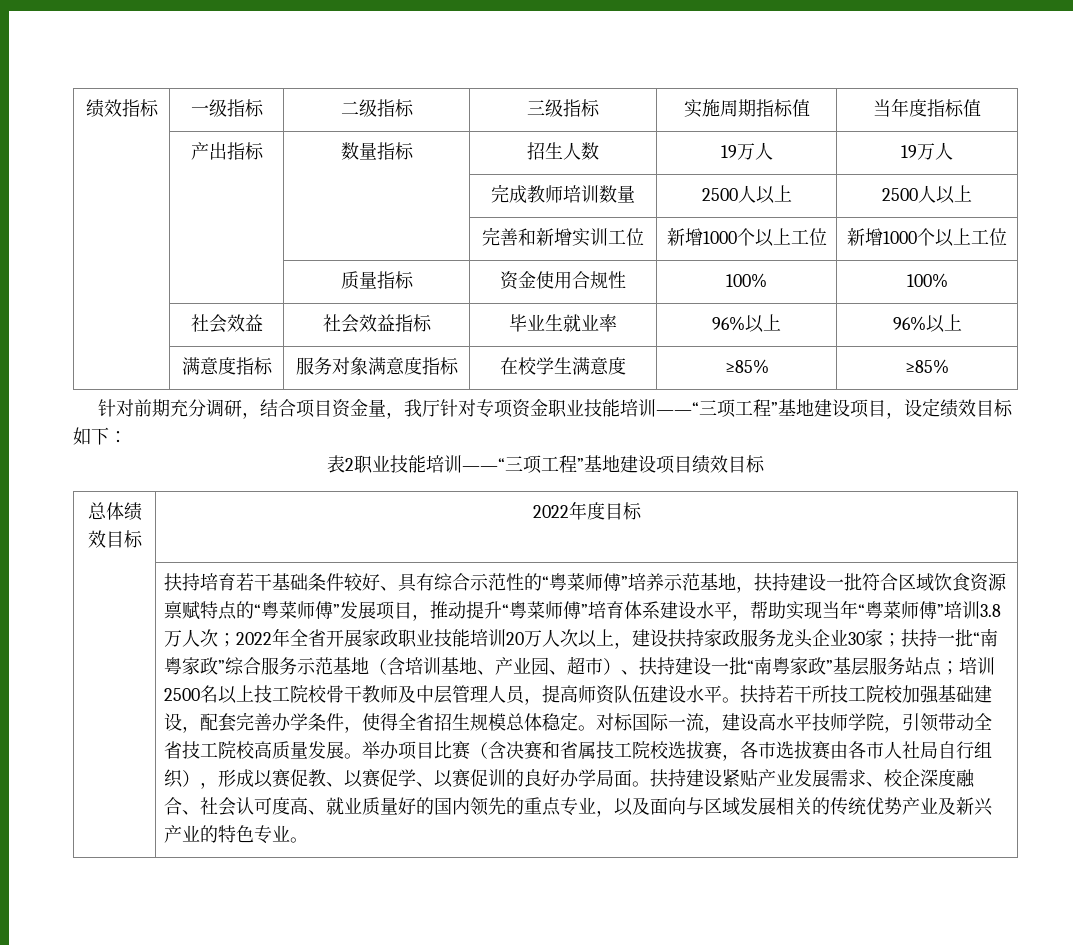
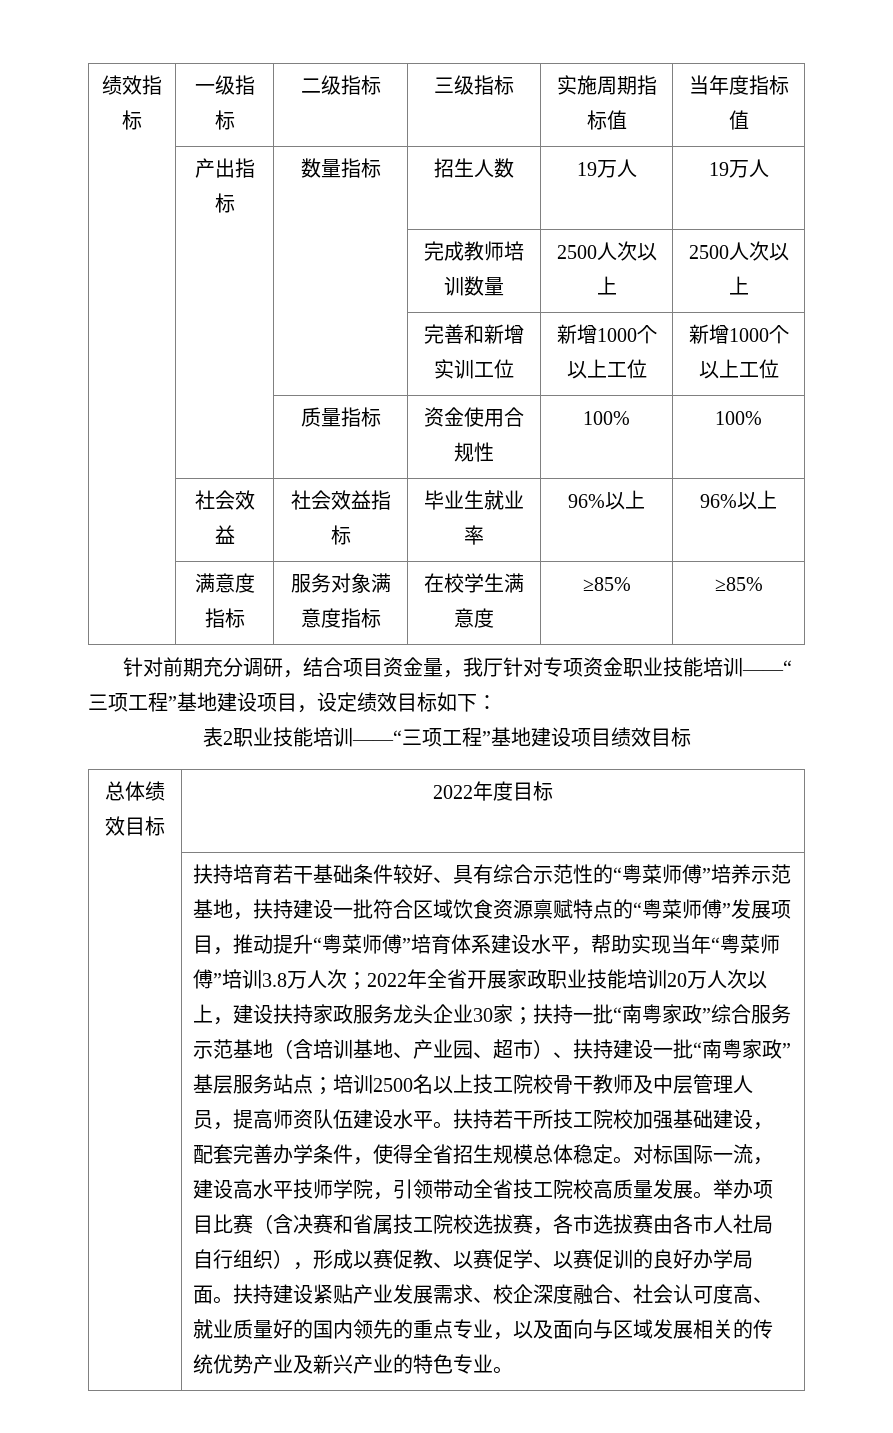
(756, 194) none -> [616,241,637,261] 次
(936, 194) none -> [748,241,769,261] 次

